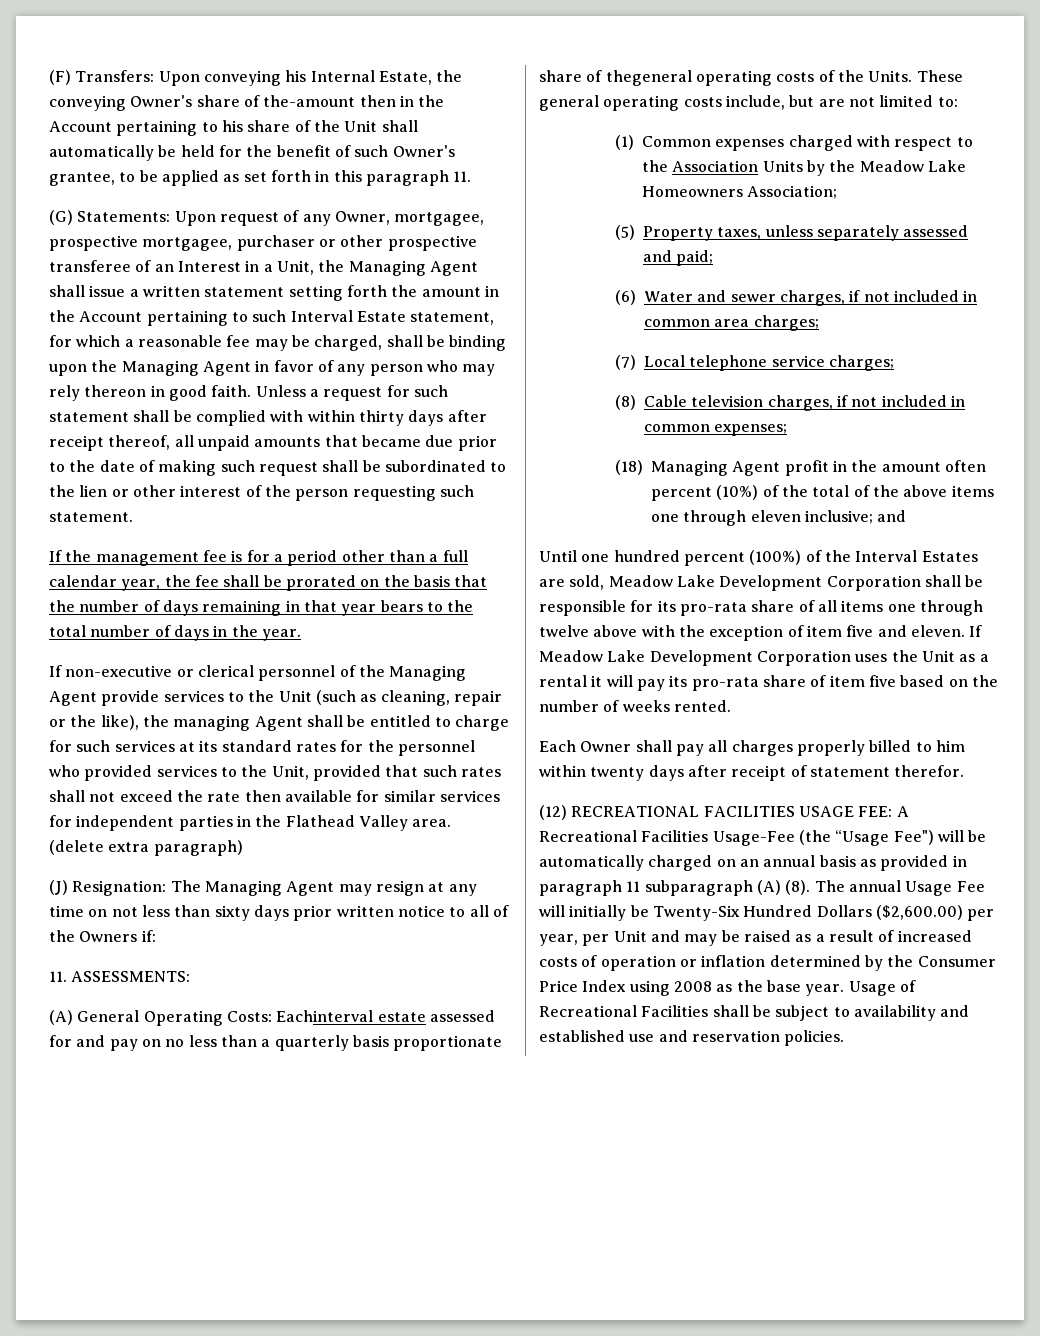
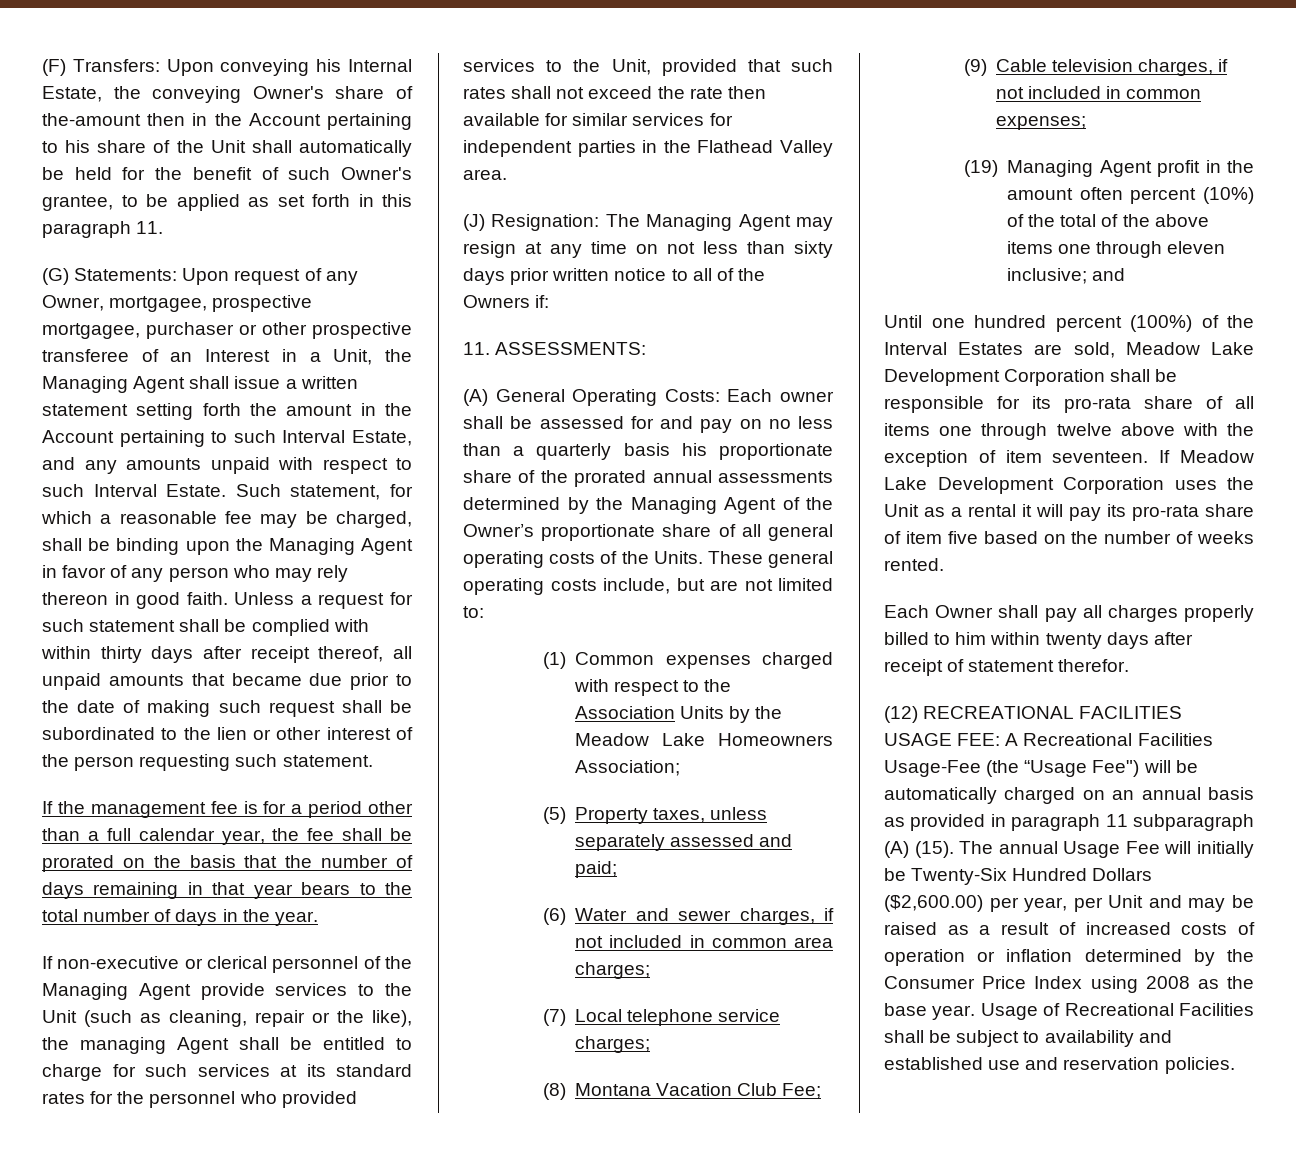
[356,311,406,322] Estate -> [352,430,412,446] [42,457,412,474] [42,484,281,497] Estate, and any amounts unpaid with respect to such Interval Estate. Such
[49,840,243,856] (delete extra paragraph) -> (507, 174) none
[276,1010,426,1022] Eachinterval estate -> [727,389,834,402] [463,416,533,429] Each owner shall be
[393,1035,503,1051] [539,70,692,86] proportionate share of thegeneral -> [681,443,833,460] [463,470,833,487] [463,497,833,514] [463,524,833,541] his proportionate share of the prorated annual assessments determined by the Managing Agent of the Owner’s proportionate share of all general
(637, 402) none -> [574,1083,822,1099] [963,59,987,76] Montana Vacation Club Fee; // (9)
[615,460,644,475] (18) -> [963,160,998,177] (19)
[846,625,965,637] five and eleven. -> [1052,451,1149,463] seventeen.
[785,880,811,895] (8). -> [914,841,954,858] (15).

